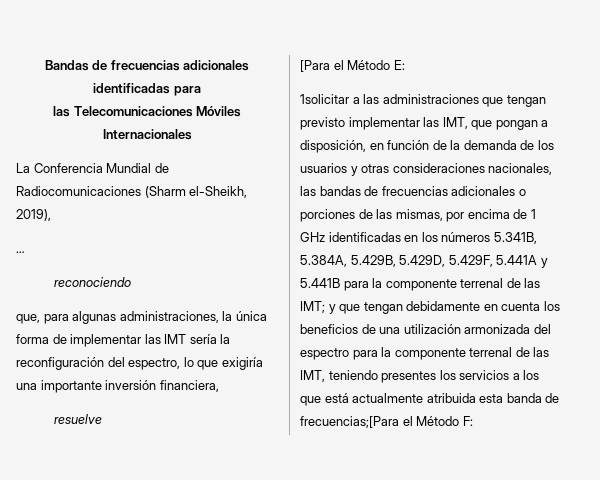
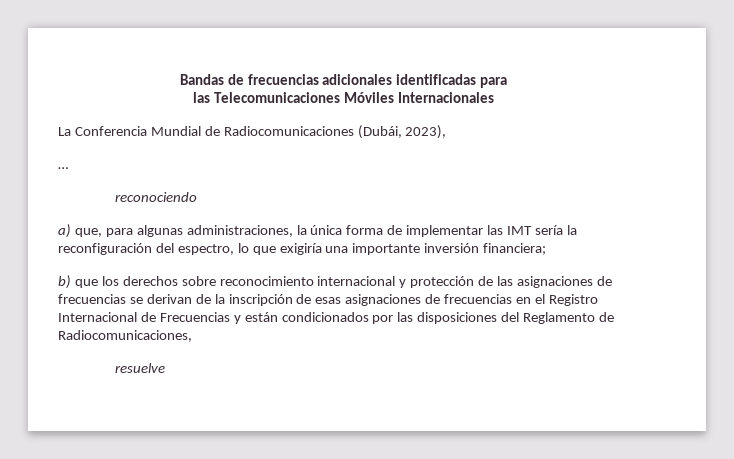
[144,186,248,198] [16,209,51,221] (Sharm el-Sheikh, 2019), -> [357,125,447,139] (Dubái, 2023),
(131, 282) none -> [58,224,71,238] a)
[159,380,219,392] [53,414,102,424] [300,60,405,72] [300,94,546,107] [300,117,549,130] [300,140,554,153] [300,163,553,176] [300,186,526,196] [300,209,536,222] [300,232,537,244] [300,255,548,268] [300,278,541,291] [300,301,560,314] [300,324,551,334] [300,347,550,360] [300,370,540,383] [300,393,560,406] [300,416,473,428] financiera, // resuelve // [Para el Método E: // 1solicitar a las administraciones que tengan previsto implementar las IMT, que pongan a disposición, en función de la demanda de los usuarios y otras consideraciones nacionales, las bandas de frecuencias adicionales o porciones de las mismas, por encima de 1 GHz identificadas en los números 5.341B, 5.384A, 5.429B, 5.429D, 5.429F, 5.441A y 5.441B para la componente terrenal de las IMT; y que tengan debidamente en cuenta los beneficios de una utilización armonizada del espectro para la componente terrenal de las IMT, teniendo presentes los servicios a los que está actualmente atribuida esta banda de frecuencias;[Para el Método F: -> [483,243,547,255] [58,275,612,289] [58,294,598,306] [58,312,615,324] [58,330,192,342] [114,363,165,373] financiera; // b) que los derechos sobre reconocimiento internacional y protección de las asignaciones de frecuencias se derivan de la inscripción de esas asignaciones de frecuencias en el Registro Internacional de Frecuencias y están condicionados por las disposiciones del Reglamento de Radiocomunicaciones, // resuelve

